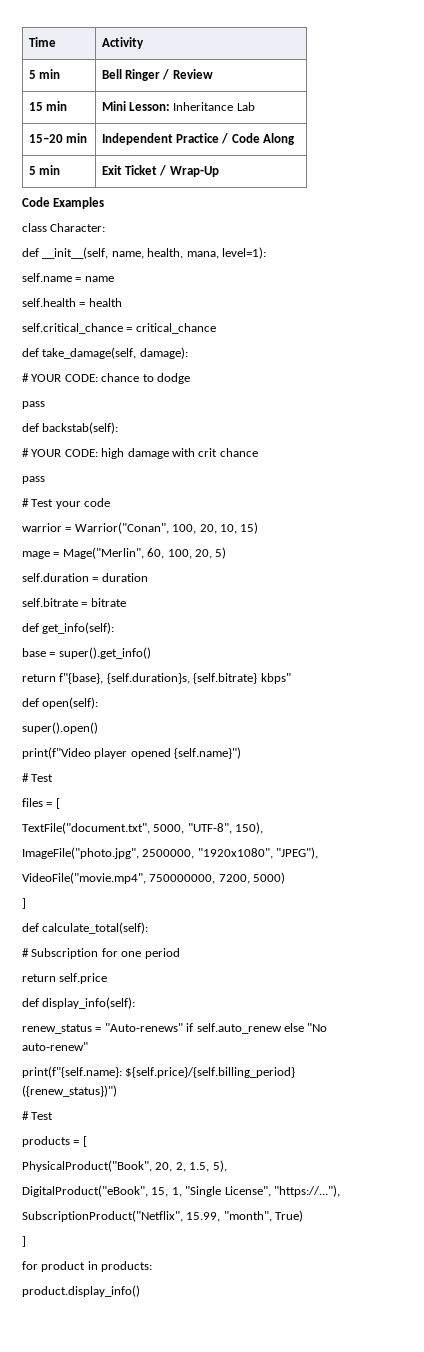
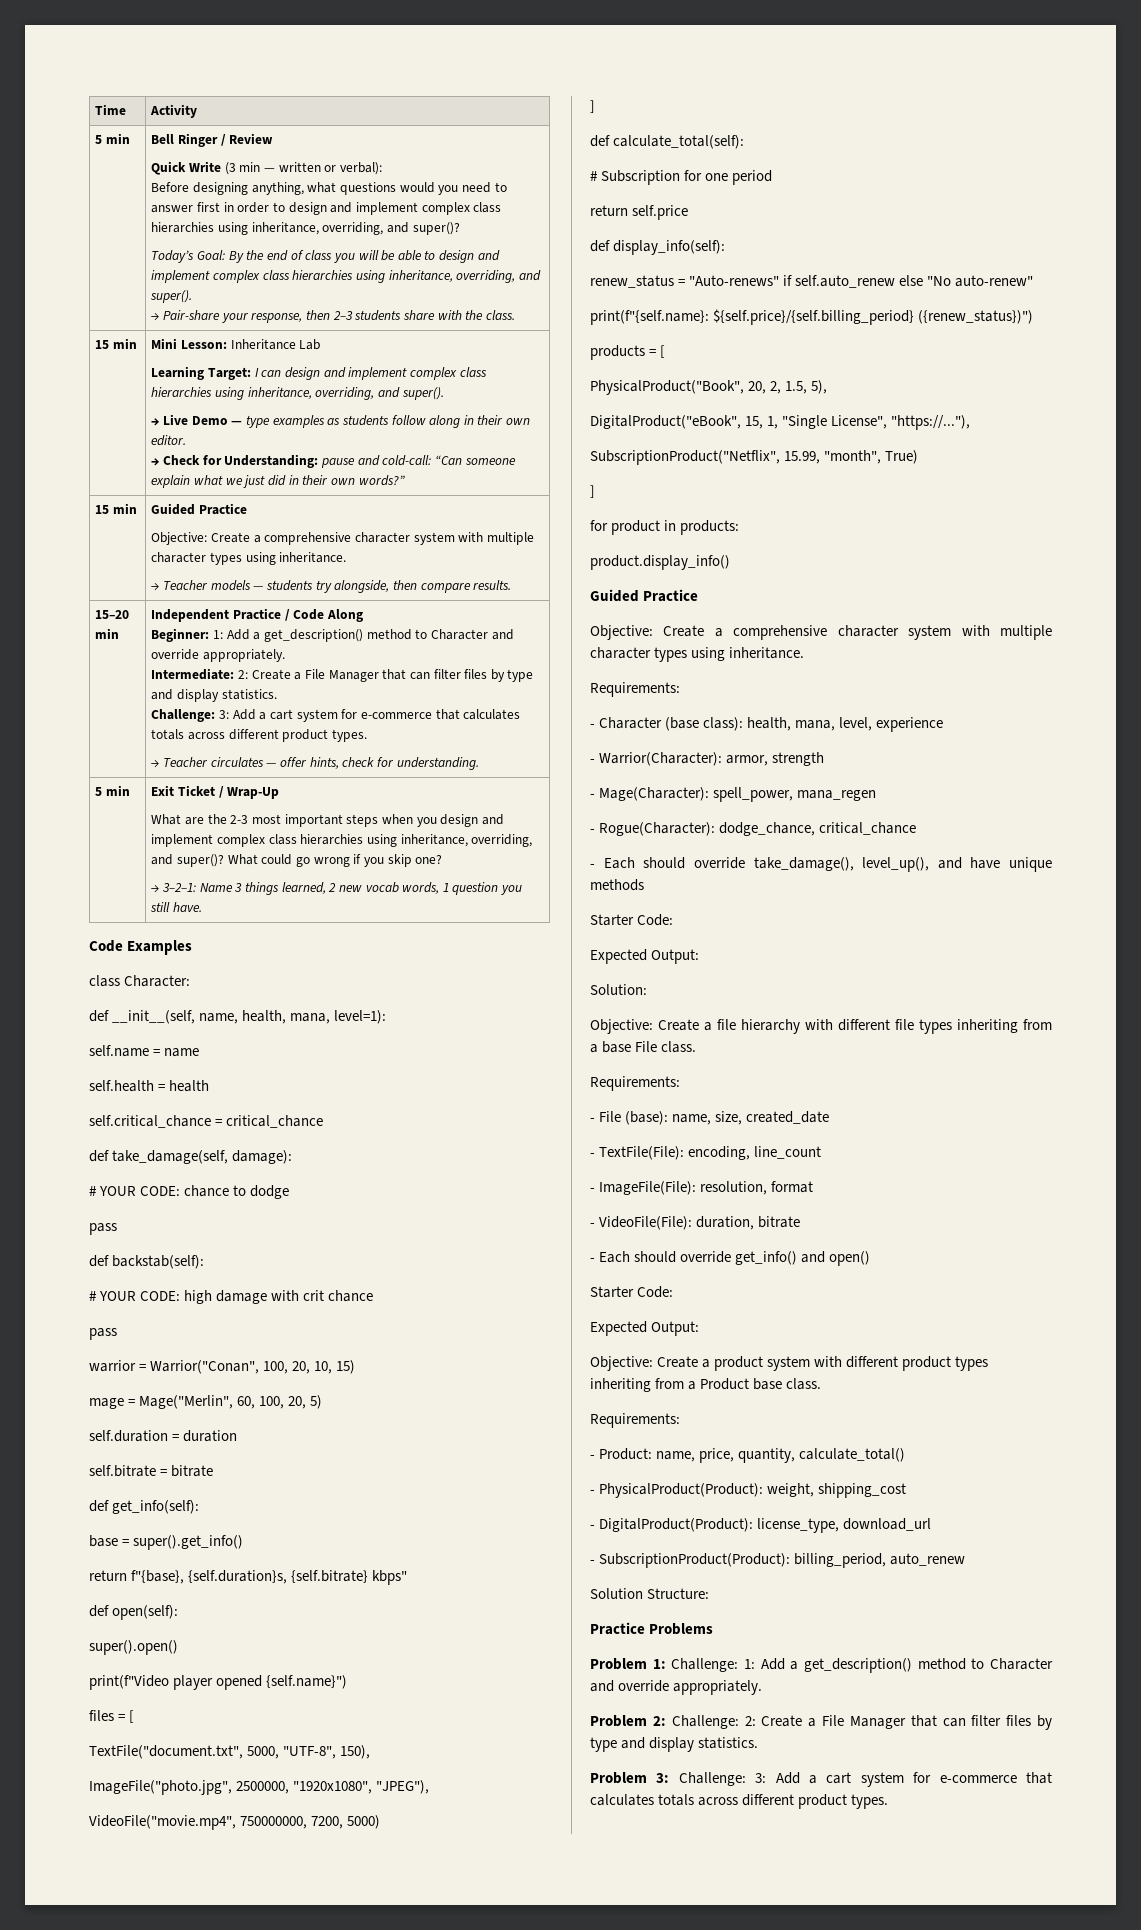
(213, 74) none -> [151,161,382,175] [151,182,507,195] [151,202,502,215] [151,222,460,235] [151,250,500,263] [151,270,541,283] [150,290,193,303] [151,310,515,323] // Quick Write (3 min — written or verbal): // Before designing anything, what questions would you need to answer first in order to design and implement complex class hierarchies using inheritance, overriding, and super()? // Today’s Goal: By the end of class you will be able to design and implement complex class hierarchies using inheritance, overriding, and super(). // → Pair-share your response, then 2–3 students share with the class.
(255, 106) none -> [151,366,487,380] [151,387,444,400] [151,414,531,428] [151,435,187,446] [151,454,516,468] [151,475,405,488] [95,503,137,514] [151,503,247,515] [151,532,534,545] [151,552,347,565] [151,580,512,593] // Learning Target: I can design and implement complex class hierarchies using inheritance, overriding, and super(). // → Live Demo — type examples as students follow along in their own editor. // → Check for Understanding: pause and cold-call: “Can someone explain what we just did in their own words?” // 15 min | Guided Practice // Objective: Create a comprehensive character system with multiple character types using inheritance. // → Teacher models — students try alongside, then compare results.
(296, 139) none -> [151,628,514,642] [151,649,285,662] [151,668,534,682] [151,689,277,702] [151,709,521,722] [151,729,367,742] [151,757,479,770] // Beginner: 1: Add a get_description() method to Character and override appropriately. // Intermediate: 2: Create a File Manager that can filter files by type and display statistics. // Challenge: 3: Add a cart system for e-commerce that calculates totals across different product types. // → Teacher circulates — offer hints, check for understanding.
(219, 171) none -> [151,814,504,827] [151,834,533,847] [151,854,443,867] [151,882,523,895] [150,902,202,912] // What are the 2-3 most important steps when you design and implement complex class hierarchies using inheritance, overriding, and super()? What could go wrong if you skip one? // → 3–2–1: Name 3 things learned, 2 new vocab words, 1 question you still have.
[22,498,111,509] // # Test your code -> (117, 1334) none
[22,773,54,782] // # Test -> (348, 1682) none
[22,1111,54,1120] // # Test -> (1034, 317) none
(140, 1291) none -> [590,589,699,602] [590,625,1052,640] [590,647,805,662] [590,682,680,697] [590,717,944,732] [590,752,825,766] [590,787,877,802] [590,822,917,836] [590,857,1052,872] [590,879,644,891] [590,914,674,926] [590,949,700,964] [590,984,647,995] [590,1019,1052,1034] [590,1041,697,1053] [590,1076,680,1091] [590,1111,830,1125] [590,1146,822,1160] [590,1181,814,1195] [590,1216,801,1230] [590,1251,871,1266] [590,1286,674,1298] [590,1321,700,1336] [590,1356,989,1371] [590,1378,822,1392] [590,1413,680,1428] [590,1448,906,1463] [590,1483,907,1498] [590,1518,932,1533] [590,1553,966,1568] [590,1588,710,1599] [590,1622,714,1635] [590,1658,1053,1673] [590,1680,763,1695] [590,1715,1052,1730] [590,1737,759,1752] [590,1772,1052,1787] [590,1794,889,1809] // Guided Practice // Objective: Create a comprehensive character system with multiple character types using inheritance. // Requirements: // - Character (base class): health, mana, level, experience // - Warrior(Character): armor, strength // - Mage(Character): spell_power, mana_regen // - Rogue(Character): dodge_chance, critical_chance // - Each should override take_damage(), level_up(), and have unique methods // Starter Code: // Expected Output: // Solution: // Objective: Create a file hierarchy with different file types inheriting from a base File class. // Requirements: // - File (base): name, size, created_date // - TextFile(File): encoding, line_count // - ImageFile(File): resolution, format // - VideoFile(File): duration, bitrate // - Each should override get_info() and open() // Starter Code: // Expected Output: // Objective: Create a product system with different product types inheriting from a Product base class. // Requirements: // - Product: name, price, quantity, calculate_total() // - PhysicalProduct(Product): weight, shipping_cost // - DigitalProduct(Product): license_type, download_url // - SubscriptionProduct(Product): billing_period, auto_renew // Solution Structure: // Practice Problems // Problem 1: Challenge: 1: Add a get_description() method to Character and override appropriately. // Problem 2: Challenge: 2: Create a File Manager that can filter files by type and display statistics. // Problem 3: Challenge: 3: Add a cart system for e-commerce that calculates totals across different product types.

